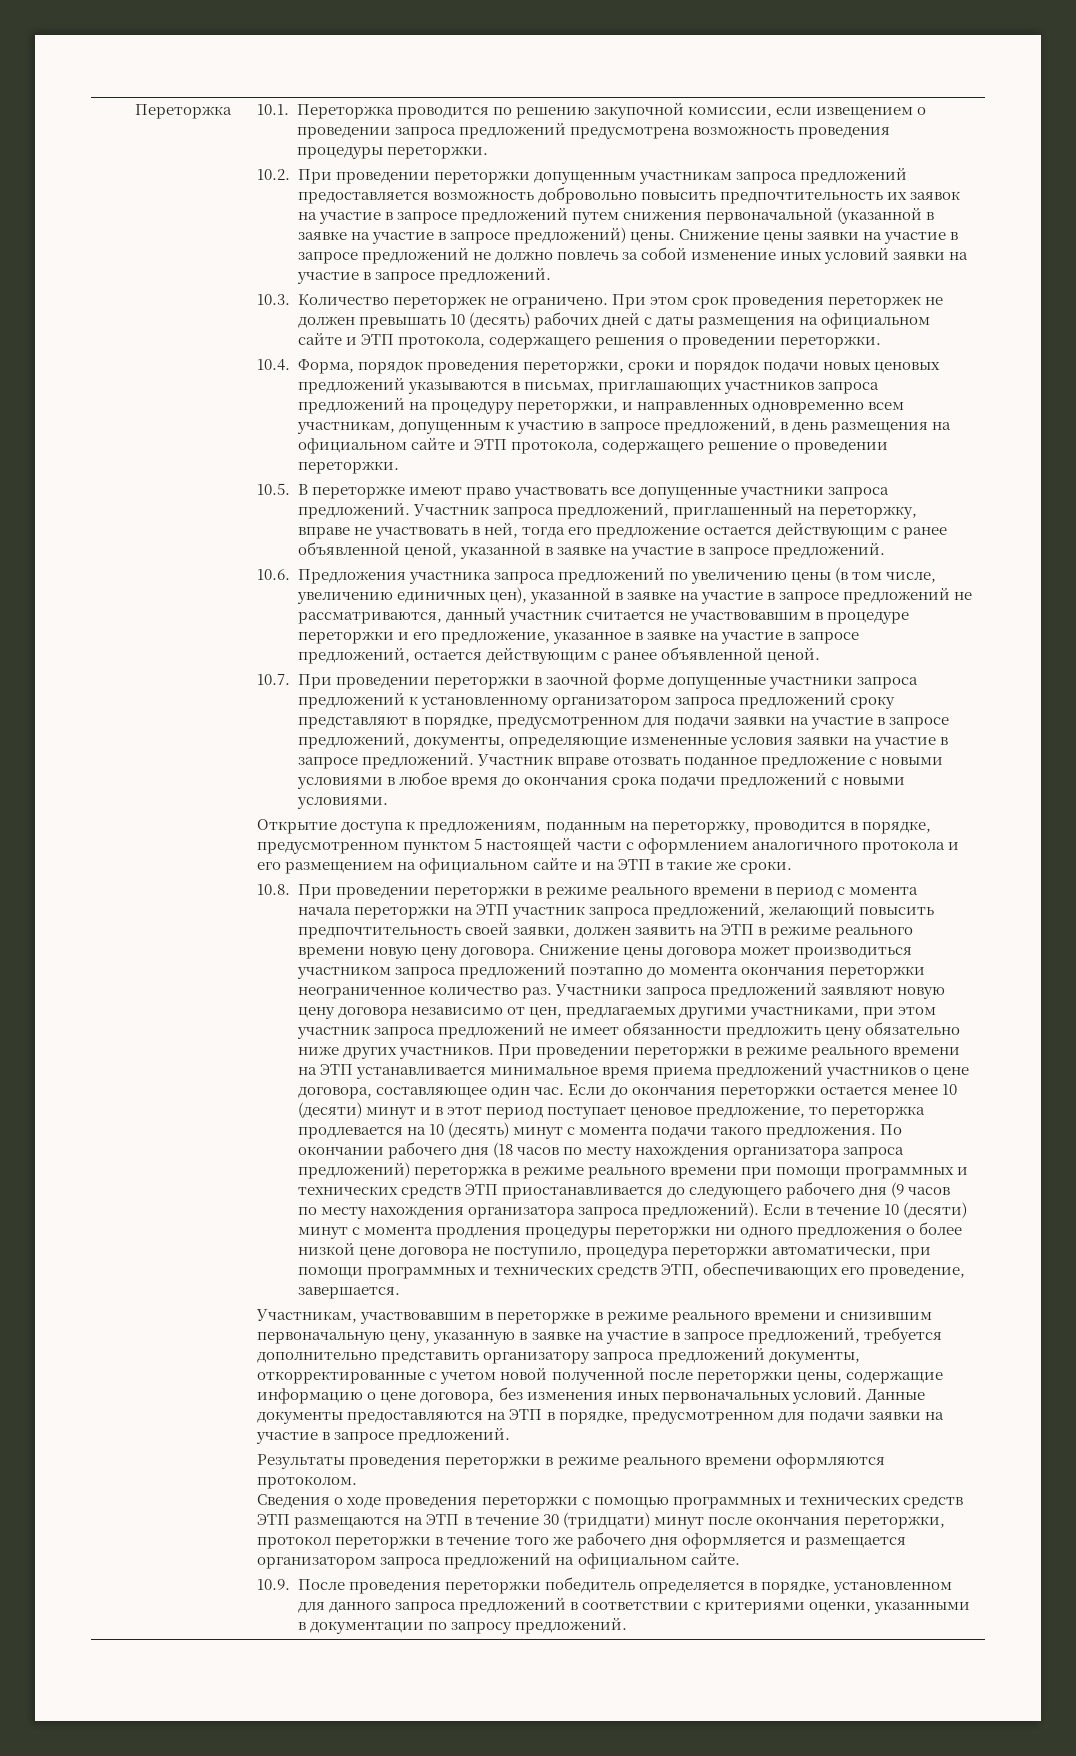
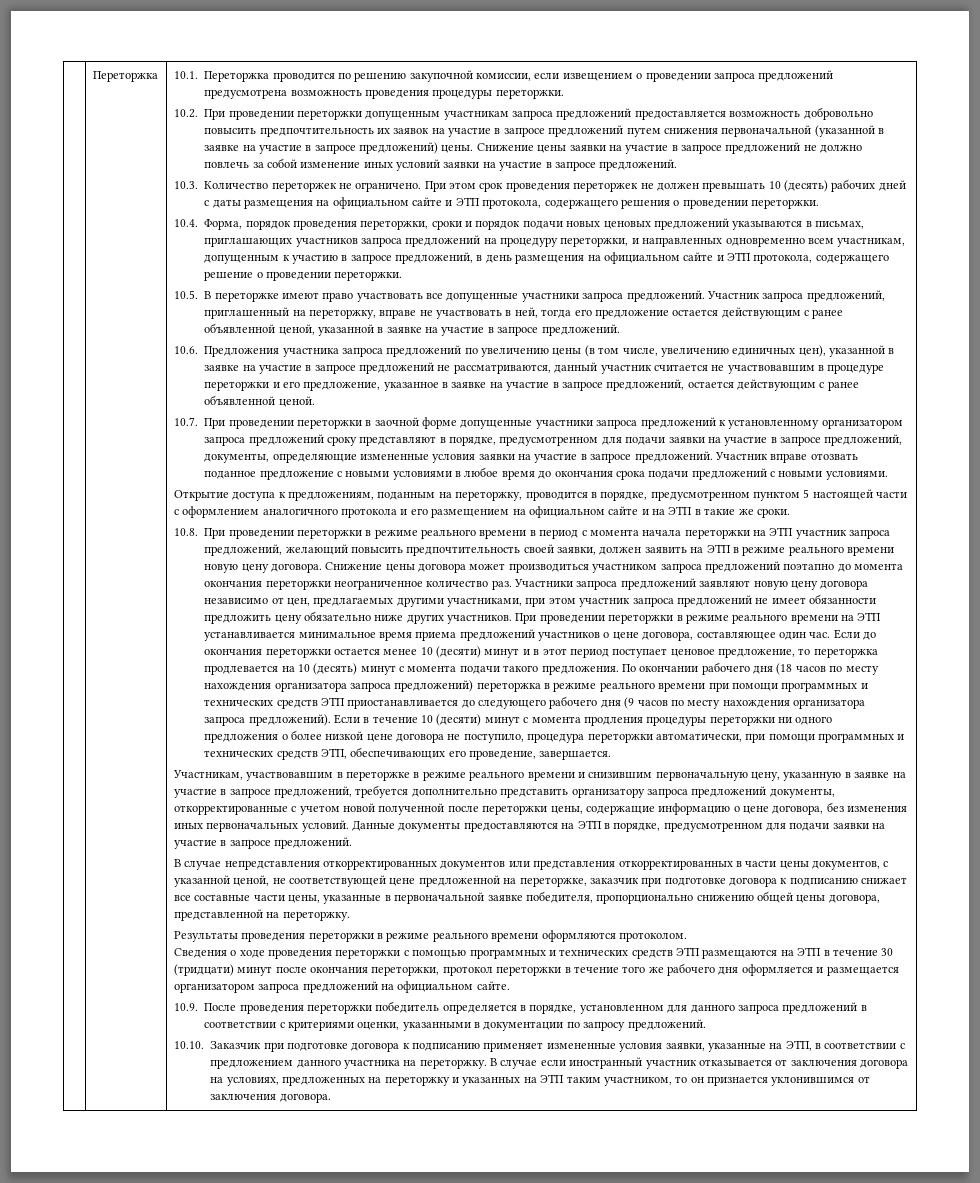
(511, 1435) none -> [173,859,889,870] [173,875,908,887] [173,891,880,904] [173,909,350,921] // В случае непредставления откорректированных документов или представления откорректированных в части цены документов, с указанной ценой, не соответствующей цене предложенной на переторжке, заказчик при подготовке договора к подписанию снижает все составные части цены, указанные в первоначальной заявке победителя, пропорционально снижению общей цены договора, представленной на переторжку.
(628, 1625) none -> [173,1040,905,1052] [210,1057,909,1069] [210,1074,870,1086] [210,1093,331,1103] // 10.10. Заказчик при подготовке договора к подписанию применяет измененные условия заявки, указанные на ЭТП, в соответствии с предложением данного участника на переторжку. В случае если иностранный участник отказывается от заключения договора на условиях, предложенных на переторжку и указанных на ЭТП таким участником, то он признается уклонившимся от заключения договора.

